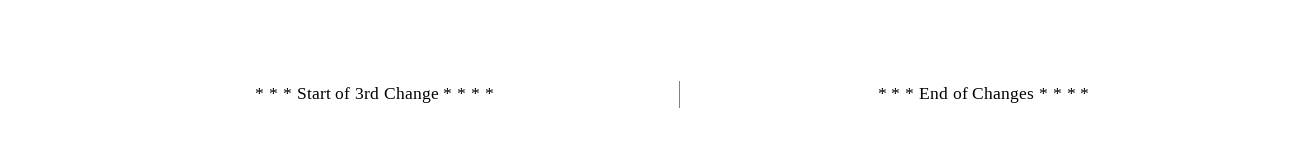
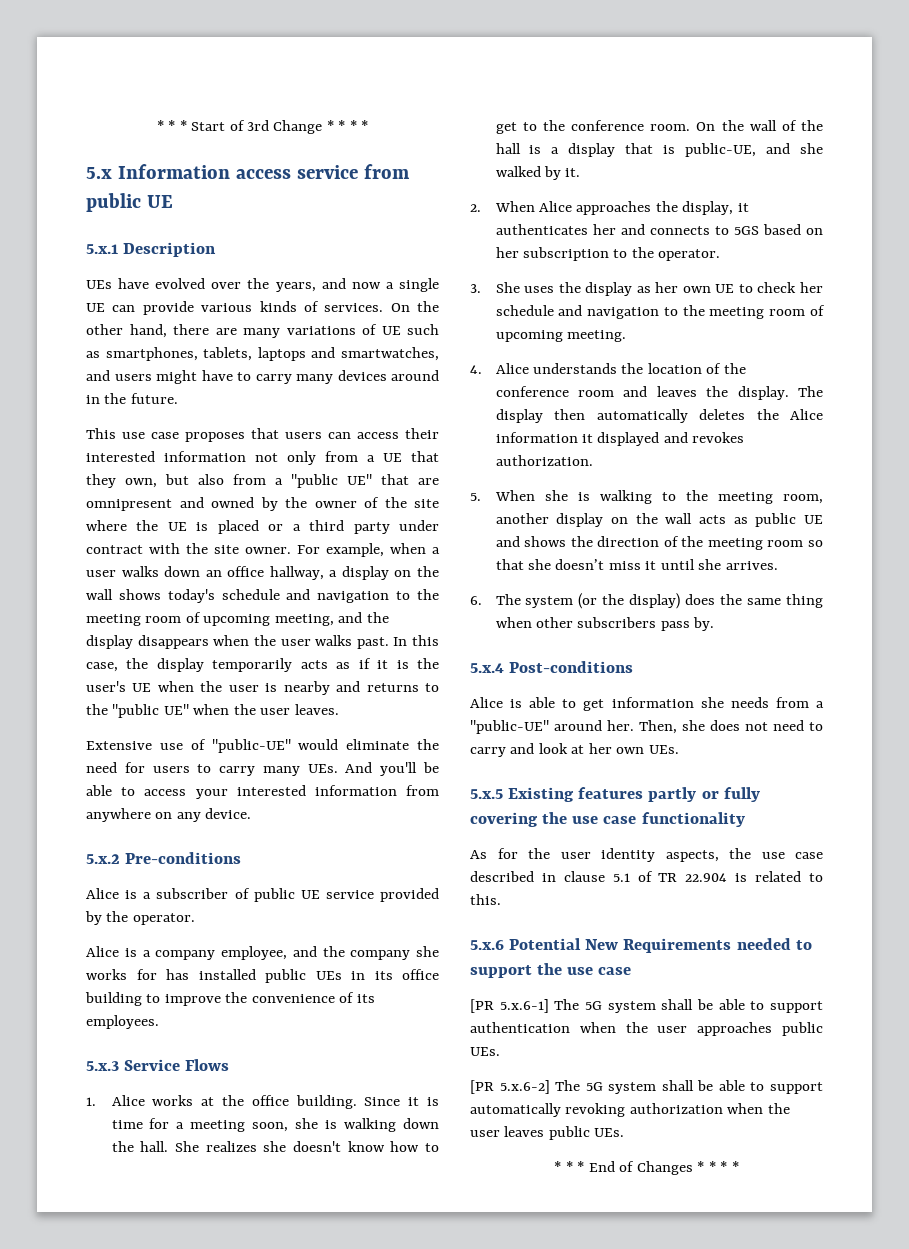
(494, 93) none -> [86,164,410,179] [86,193,173,212] [86,242,217,257] [86,278,439,292] [86,301,439,315] [86,324,439,338] [86,347,439,361] [86,370,439,384] [86,393,178,404] [86,428,439,442] [86,451,439,465] [86,474,439,488] [86,497,439,511] [86,520,440,534] [86,543,440,557] [86,566,440,580] [86,589,439,603] [86,612,389,626] [86,635,439,649] [86,658,440,672] [86,681,440,695] [86,704,339,718] [86,739,439,753] [86,762,439,776] [86,785,439,799] [86,808,252,822] [86,852,242,864] [86,888,439,902] [85,911,195,925] [86,946,439,960] [86,969,439,983] [85,992,375,1006] [86,1015,159,1029] [86,1059,230,1071] [86,1095,440,1109] [111,1118,440,1132] [111,1141,440,1152] [495,120,823,134] [495,143,824,157] [495,166,581,180] [470,201,749,215] [495,224,823,235] [495,247,721,261] [470,282,823,296] [495,305,825,319] [495,330,627,342] [470,363,746,374] [495,386,823,400] [495,409,823,423] [495,432,745,446] [495,455,593,466] [470,490,823,504] [495,513,824,527] [495,536,824,550] [495,559,778,570] [470,593,824,609] [495,617,715,631] [470,661,634,673] [470,697,824,711] [470,720,823,734] [470,743,679,757] [470,787,760,802] [470,812,745,827] [470,848,823,862] [470,871,823,882] [470,894,501,905] [470,938,812,953] [470,963,632,978] [470,999,823,1013] [470,1022,823,1036] [470,1047,500,1056] [470,1080,823,1094] [470,1103,790,1117] [470,1126,625,1140] // 5.x Information access service from public UE // 5.x.1 Description // UEs have evolved over the years, and now a single UE can provide various kinds of services. On the other hand, there are many variations of UE such as smartphones, tablets, laptops and smartwatches, and users might have to carry many devices around in the future. // This use case proposes that users can access their interested information not only from a UE that they own, but also from a "public UE" that are omnipresent and owned by the owner of the site where the UE is placed or a third party under contract with the site owner. For example, when a user walks down an office hallway, a display on the wall shows today's schedule and navigation to the meeting room of upcoming meeting, and the display disappears when the user walks past. In this case, the display temporarily acts as if it is the user's UE when the user is nearby and returns to the "public UE" when the user leaves. // Extensive use of "public-UE" would eliminate the need for users to carry many UEs. And you'll be able to access your interested information from anywhere on any device. // 5.x.2 Pre-conditions // Alice is a subscriber of public UE service provided by the operator. // Alice is a company employee, and the company she works for has installed public UEs in its office building to improve the convenience of its employees. // 5.x.3 Service Flows // 1. Alice works at the office building. Since it is time for a meeting soon, she is walking down the hall. She realizes she doesn't know how to get to the conference room. On the wall of the hall is a display that is public-UE, and she walked by it. // 2. When Alice approaches the display, it authenticates her and connects to 5GS based on her subscription to the operator. // 3. She uses the display as her own UE to check her schedule and navigation to the meeting room of upcoming meeting. // 4. Alice understands the location of the conference room and leaves the display. The display then automatically deletes the Alice information it displayed and revokes authorization. // 5. When she is walking to the meeting room, another display on the wall acts as public UE and shows the direction of the meeting room so that she doesn’t miss it until she arrives. // 6. The system (or the display) does the same thing when other subscribers pass by. // 5.x.4 Post-conditions // Alice is able to get information she needs from a "public-UE" around her. Then, she does not need to carry and look at her own UEs. // 5.x.5 Existing features partly or fully covering the use case functionality // As for the user identity aspects, the use case described in clause 5.1 of TR 22.904 is related to this. // 5.x.6 Potential New Requirements needed to support the use case // [PR 5.x.6-1] The 5G system shall be able to support authentication when the user approaches public UEs. // [PR 5.x.6-2] The 5G system shall be able to support automatically revoking authorization when the user leaves public UEs.

